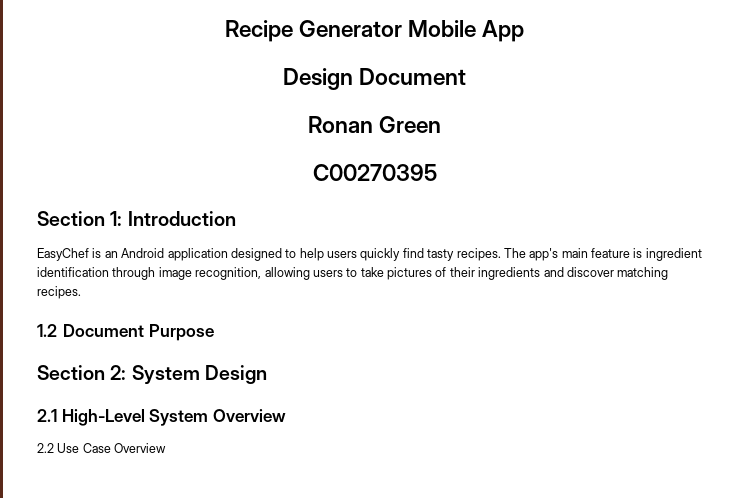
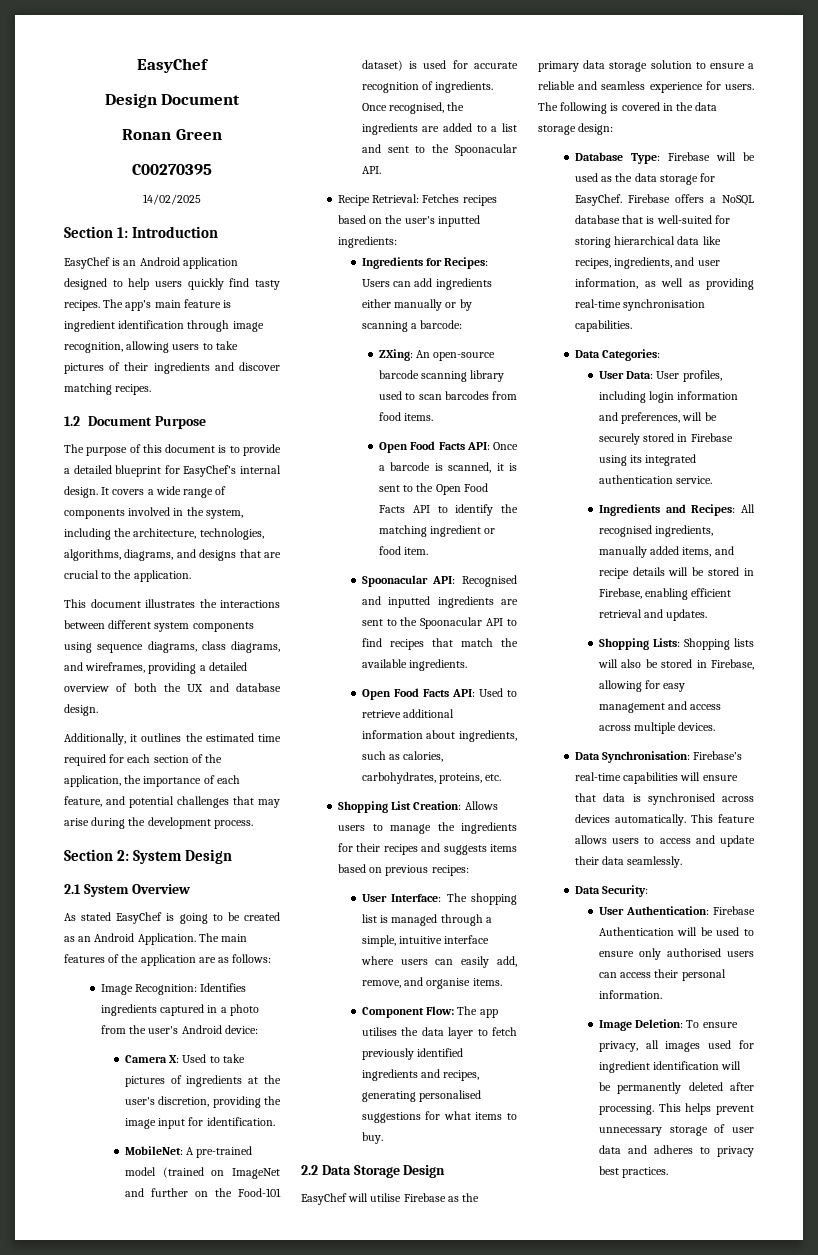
[224,20,525,42] Recipe Generator Mobile App -> [137,58,209,73] EasyChef
(437, 172) none -> [143,194,201,205] // 14/02/2025
(214, 332) none -> [64,444,281,456] [64,465,281,477] [64,486,227,498] [64,507,243,519] [64,528,264,540] [64,549,281,561] [64,570,191,582] [64,599,280,608] [64,620,254,632] [64,641,280,653] [64,662,247,674] [64,683,281,692] [64,704,98,716] [64,733,281,745] [64,754,223,766] [64,775,240,787] [64,796,280,808] [64,817,253,829] // The purpose of this document is to provide a detailed blueprint for EasyChef's internal design. It covers a wide range of components involved in the system, including the architecture, technologies, algorithms, diagrams, and designs that are crucial to the application. // This document illustrates the interactions between different system components using sequence diagrams, class diagrams, and wireframes, providing a detailed overview of both the UX and database design. // Additionally, it outlines the estimated time required for each section of the application, the importance of each feature, and potential challenges that may arise during the development process.
[61,409,145,426] High-Level -> (81, 889) none
[37,443,167,453] 2.2 Use Case Overview -> [64,912,280,924] [64,933,248,945] [64,954,272,966] [100,983,247,995] [100,1004,259,1016] [100,1025,258,1034] [124,1054,245,1063] [124,1075,281,1087] [124,1096,281,1108] [124,1117,275,1129] [124,1146,253,1158] [124,1167,280,1179] [124,1188,281,1197] [361,60,518,71] [361,81,494,93] [361,102,465,114] [361,123,517,135] [361,144,517,156] [361,166,381,174] [337,194,497,206] [337,215,480,227] [337,236,397,248] [361,257,489,269] [361,278,492,290] [361,299,472,311] [361,320,463,332] [379,349,496,361] [379,370,505,382] [379,391,517,400] [379,412,434,421] [379,441,518,453] [379,462,517,473] [379,483,488,495] [379,504,518,516] [379,525,496,537] [379,546,429,555] [361,575,517,587] [361,596,518,608] [361,617,517,629] [361,638,518,650] [361,659,468,671] [361,688,517,700] [361,709,455,718] [361,730,517,742] [361,751,444,762] [361,772,502,784] [337,801,498,813] [337,822,517,834] [337,843,517,855] [337,864,469,876] [361,893,517,905] [361,914,492,926] [361,935,490,947] [360,956,517,968] [361,977,502,989] [361,1006,498,1018] [361,1027,517,1039] [361,1048,464,1060] [361,1069,480,1081] [361,1090,482,1102] [361,1111,517,1123] [361,1132,383,1144] [301,1165,446,1178] [301,1193,480,1205] [538,60,754,72] [538,81,754,93] [538,102,718,114] [538,123,614,135] [574,152,755,164] [574,173,716,185] [574,194,754,206] [574,215,730,224] [574,236,721,248] [574,257,720,269] [574,278,754,290] [574,299,706,311] [574,320,632,332] [574,349,661,361] [598,370,722,382] [598,391,739,403] [598,412,717,424] [598,433,733,445] [598,454,697,466] [598,475,713,484] [598,504,755,516] [598,525,714,537] [598,546,734,558] [598,567,754,579] [598,588,732,600] [598,609,708,621] [598,638,754,650] [597,659,754,670] [598,680,686,692] [598,701,722,713] [598,722,716,734] [574,751,743,763] [574,772,738,784] [574,793,754,805] [574,814,755,826] [574,835,755,847] [574,856,683,868] [574,885,649,897] [598,906,755,915] [598,927,754,936] [598,948,754,960] [598,969,726,981] [598,990,662,999] [598,1019,738,1031] [598,1040,754,1052] [598,1061,742,1073] [598,1082,754,1094] [598,1103,754,1115] [598,1124,754,1136] [598,1145,754,1157] [598,1166,669,1178] As stated EasyChef is going to be created as an Android Application. The main features of the application are as follows: // Image Recognition: Identifies ingredients captured in a photo from the user's Android device: // Camera X: Used to take pictures of ingredients at the user's discretion, providing the image input for identification. // MobileNet: A pre-trained model (trained on ImageNet and further on the Food-101 dataset) is used for accurate recognition of ingredients. Once recognised, the ingredients are added to a list and sent to the Spoonacular API. // Recipe Retrieval: Fetches recipes based on the user's inputted ingredients: // Ingredients for Recipes: Users can add ingredients either manually or by scanning a barcode: // ZXing: An open-source barcode scanning library used to scan barcodes from food items. // Open Food Facts API: Once a barcode is scanned, it is sent to the Open Food Facts API to identify the matching ingredient or food item. // Spoonacular API: Recognised and inputted ingredients are sent to the Spoonacular API to find recipes that match the available ingredients. // Open Food Facts API: Used to retrieve additional information about ingredients, such as calories, carbohydrates, proteins, etc. // Shopping List Creation: Allows users to manage the ingredients for their recipes and suggests items based on previous recipes: // User Interface: The shopping list is managed through a simple, intuitive interface where users can easily add, remove, and organise items. // Component Flow: The app utilises the data layer to fetch previously identified ingredients and recipes, generating personalised suggestions for what items to buy. // 2.2 Data Storage Design // EasyChef will utilise Firebase as the primary data storage solution to ensure a reliable and seamless experience for users. The following is covered in the data storage design: // Database Type: Firebase will be used as the data storage for EasyChef. Firebase offers a NoSQL database that is well-suited for storing hierarchical data like recipes, ingredients, and user information, as well as providing real-time synchronisation capabilities. // Data Categories: // User Data: User profiles, including login information and preferences, will be securely stored in Firebase using its integrated authentication service. // Ingredients and Recipes: All recognised ingredients, manually added items, and recipe details will be stored in Firebase, enabling efficient retrieval and updates. // Shopping Lists: Shopping lists will also be stored in Firebase, allowing for easy management and access across multiple devices. // Data Synchronisation: Firebase’s real-time capabilities will ensure that data is synchronised across devices automatically. This feature allows users to access and update their data seamlessly. // Data Security: // User Authentication: Firebase Authentication will be used to ensure only authorised users can access their personal information. // Image Deletion: To ensure privacy, all images used for ingredient identification will be permanently deleted after processing. This helps prevent unnecessary storage of user data and adheres to privacy best practices.

